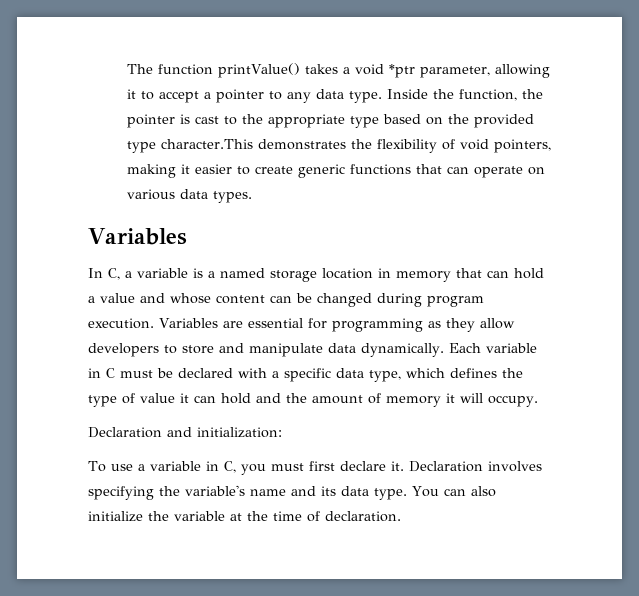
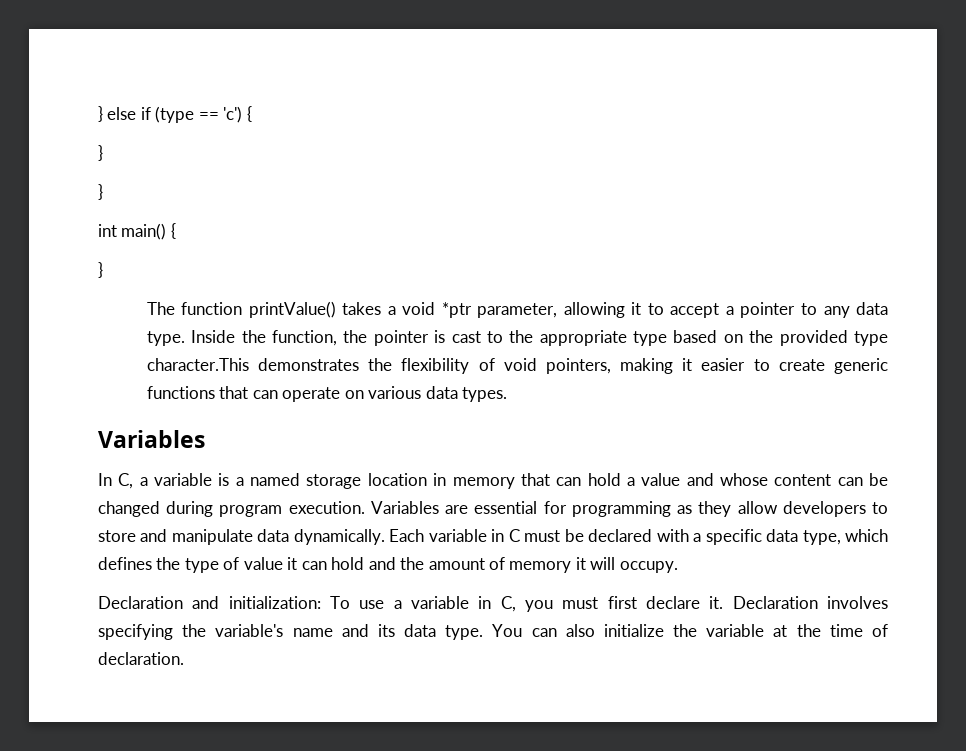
(126, 69) none -> [98,106,252,123] [98,145,103,161] [98,184,103,200] [98,223,176,240] [98,262,103,278] } else if (type == 'c') { // } // } // int main() { // } //
(282, 432) // -> (321, 602) none

